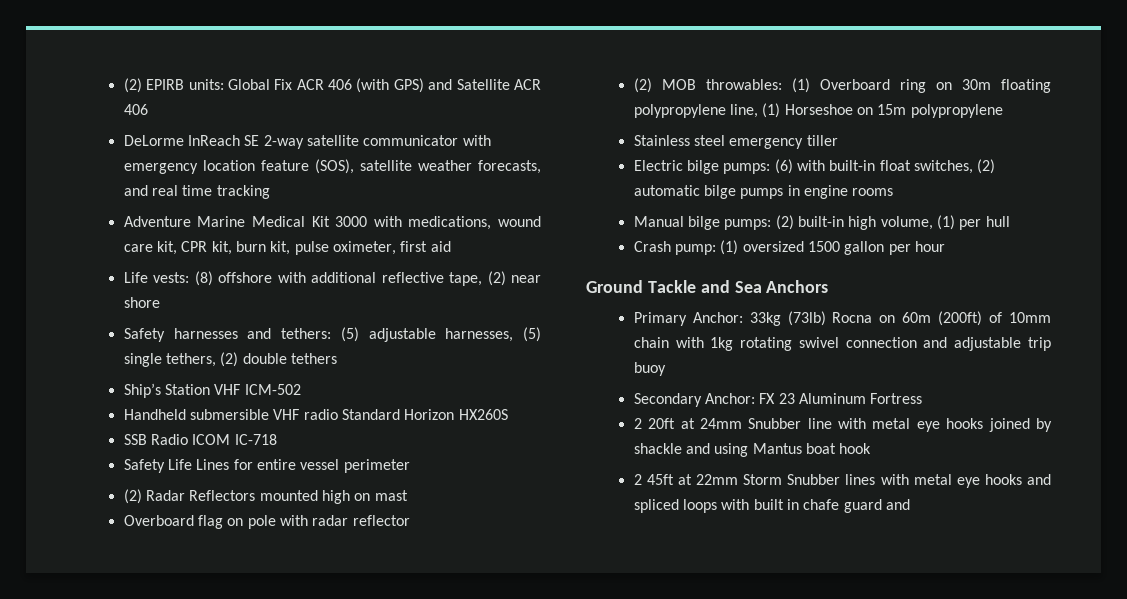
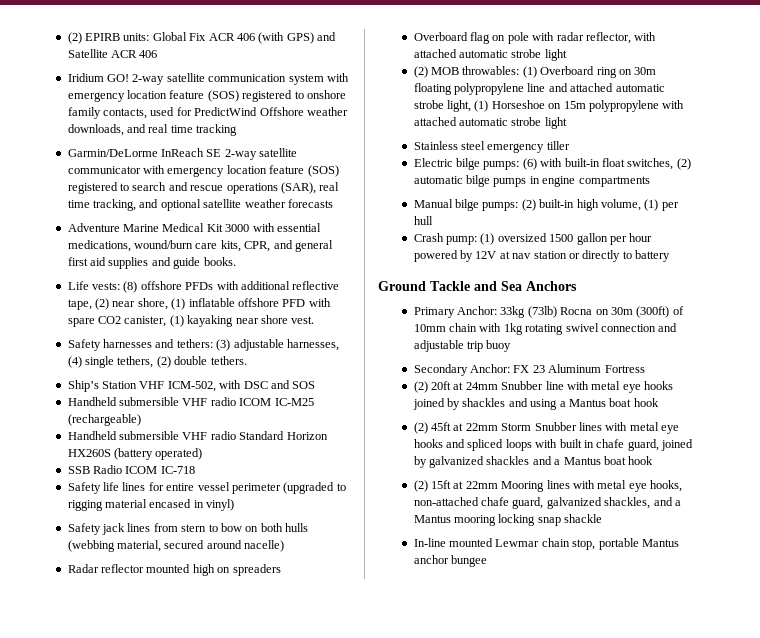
[123,135,184,146] DeLorme -> [67,73,349,85] [67,90,346,102] [67,107,348,119] [67,124,238,136] [67,149,158,157] Iridium GO! 2-way satellite communication system with emergency location feature (SOS) registered to onshore family contacts, used for PredictWind Offshore weather downloads, and real time tracking // Garmin/DeLorme
[314,159,541,174] [123,185,270,199] (SOS), satellite weather forecasts, and real time tracking -> [307,165,339,177] [67,182,340,194] [67,199,333,211] (SOS) registered to search and rescue operations (SAR), real time tracking, and optional satellite weather forecasts
[408,216,541,230] [123,241,451,255] medications, wound care kit, CPR kit, burn kit, pulse oximeter, first aid -> [276,223,321,232] [67,240,333,252] [67,257,236,269] essential medications, wound/burn care kits, CPR, and general first aid supplies and guide books.
(273, 277) none -> [185,282,214,290] PFDs
(541, 279) none -> [137,298,331,310] [67,315,259,327] shore, (1) inflatable offshore PFD with spare CO2 canister, (1) kayaking near
(160, 302) none -> [291,316,315,324] vest.
[340,327,359,342] (5) -> [216,339,231,351] (3)
[522,327,541,342] (5) -> [67,356,82,368] (4)
[291,353,338,364] tethers -> [210,356,247,365] tethers.
[244,384,301,395] ICM-502 -> [167,380,316,392] [67,397,314,406] [67,414,141,426] ICM-502, with DSC and SOS // Handheld submersible VHF radio ICOM IC-M25 (rechargeable)
(508, 414) none -> [114,448,203,460] (battery operated)
[168,459,230,470] Life Lines -> [103,482,146,491] life lines
[123,489,256,504] // (2) Radar Reflectors -> [283,482,346,494] [67,499,235,511] [67,523,309,535] [67,540,285,552] [67,564,145,573] (upgraded to rigging material encased in vinyl) // Safety jack lines from stern to bow on both hulls (webbing material, secured around nacelle) // Radar reflector
[374,490,408,501] mast -> [232,564,281,576] spreaders
[352,515,410,526] reflector -> [585,32,657,44] [413,49,567,61] reflector, with attached automatic strobe light
[730,104,759,118] line, -> [527,83,665,92] [413,100,472,112] line and attached automatic strobe light,
(1003, 111) none -> [662,100,685,109] [413,117,567,129] with attached automatic strobe light
[852,188,894,196] rooms -> [578,176,650,187] compartments
(946, 246) none -> [413,250,671,262] powered by 12V at nav station or directly to battery
[902,311,983,326] 60m (200ft) -> [610,306,670,318] 30m (300ft)
[633,418,642,429] 2 -> [413,381,428,393] (2)
[633,443,682,454] shackle -> [462,398,506,407] shackles
[752,443,872,454] [633,474,642,485] Mantus boat hook // 2 -> [559,398,659,407] [413,422,428,434] a Mantus boat hook // (2)
[843,499,911,513] guard and -> [627,439,694,451] [413,456,654,468] [413,480,683,492] [413,497,681,509] [413,514,603,526] [413,538,679,550] [413,555,488,567] guard, joined by galvanized shackles and a Mantus boat hook // (2) 15ft at 22mm Mooring lines with metal eye hooks, non-attached chafe guard, galvanized shackles, and a Mantus mooring locking snap shackle // In-line mounted Lewmar chain stop, portable Mantus anchor bungee

